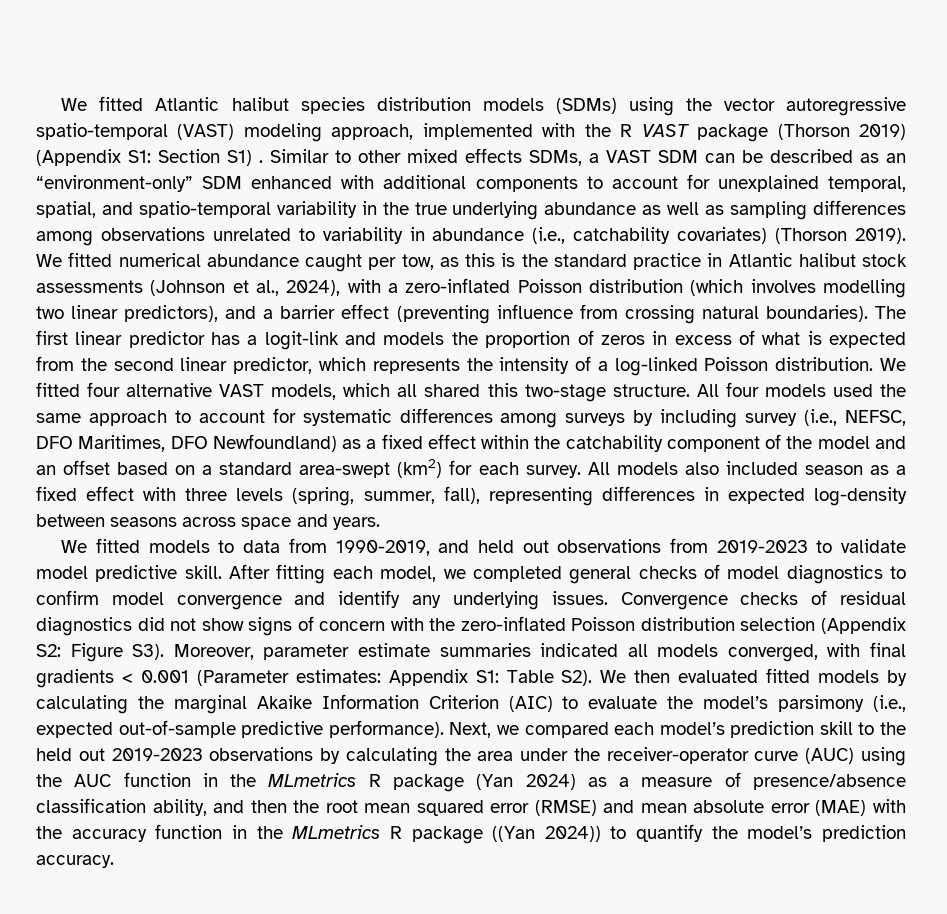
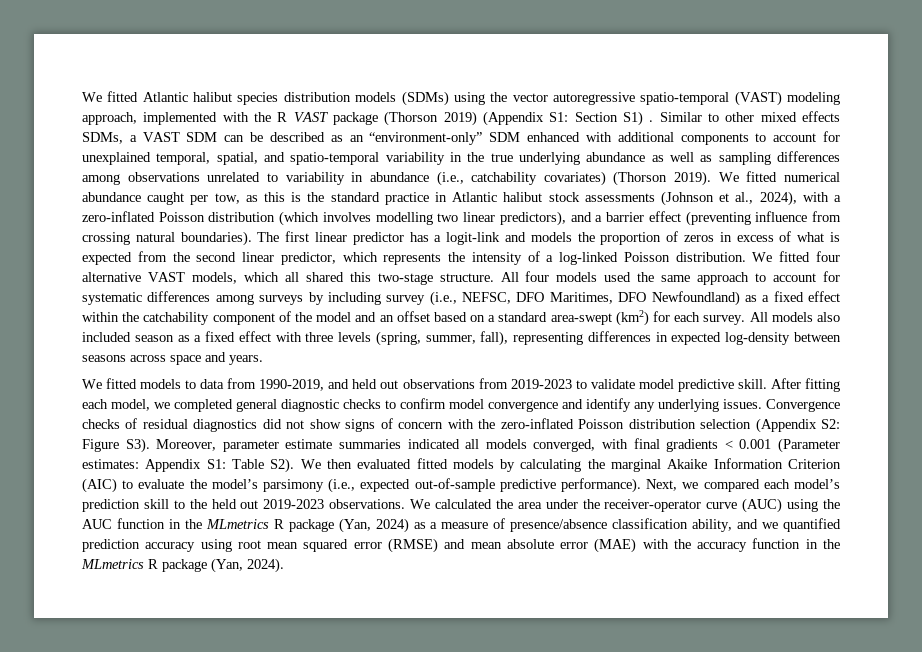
[638,564,883,584] checks of model diagnostics -> [281,399,381,412] diagnostic checks
[209,747,438,766] observations by calculating -> [329,499,492,509] observations. We calculated
[476,774,514,790] (Yan -> [338,518,371,533] (Yan,
[250,800,320,813] then the -> [762,518,842,532] [82,539,232,552] we quantified prediction accuracy using
[492,824,906,842] [36,855,114,868] ((Yan 2024)) to quantify the model’s prediction accuracy. -> [211,558,284,573] (Yan, 2024).

